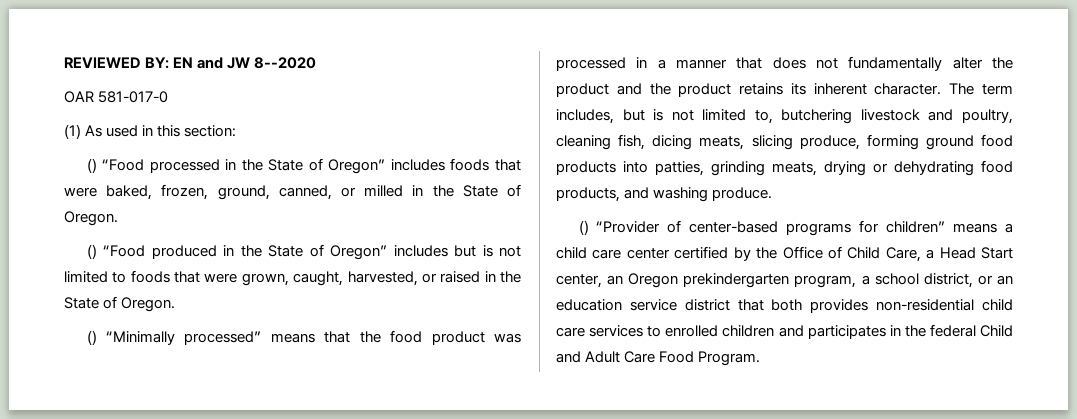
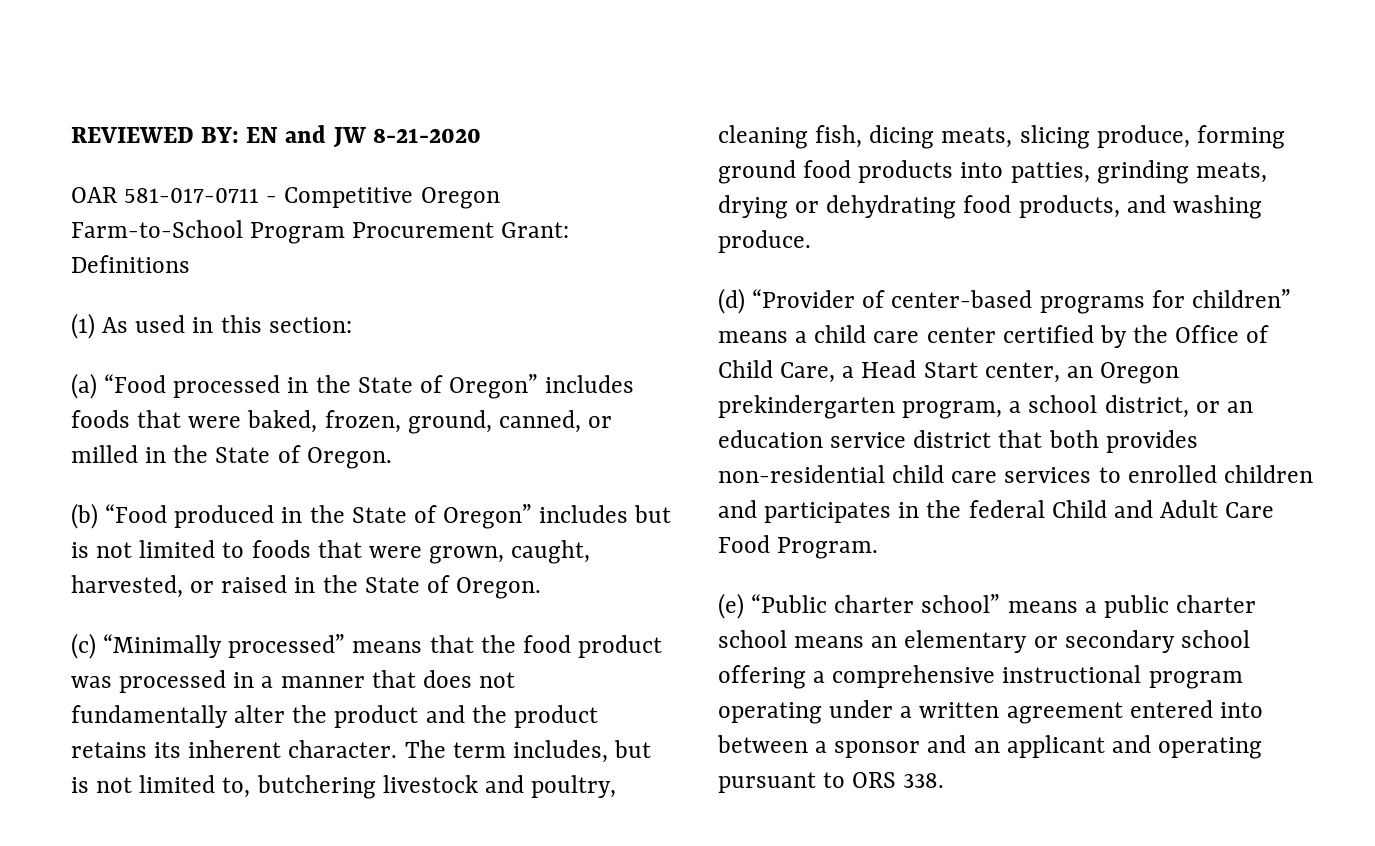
[254,57,317,69] 8--2020 -> [372,128,481,143] 8-21-2020
[98,91,169,103] 581-017-0 -> [124,187,500,209] [71,220,570,244] [71,255,190,273] 581-017-0711 - Competitive Oregon Farm-to-School Program Procurement Grant: Definitions
[86,158,97,173] () -> [71,373,97,399] (a)
[86,244,97,259] () -> [71,503,98,529] (b)
[86,330,97,345] () -> [71,633,96,659] (c)
[578,220,589,235] () -> [718,288,745,314] (d)
(761, 358) none -> [718,593,1257,619] [718,630,1250,653] [718,665,1243,689] [718,700,1263,724] [717,735,1263,759] [718,772,945,793] // (e) “Public charter school” means a public charter school means an elementary or secondary school offering a comprehensive instructional program operating under a written agreement entered into between a sponsor and an applicant and operating pursuant to ORS 338.

